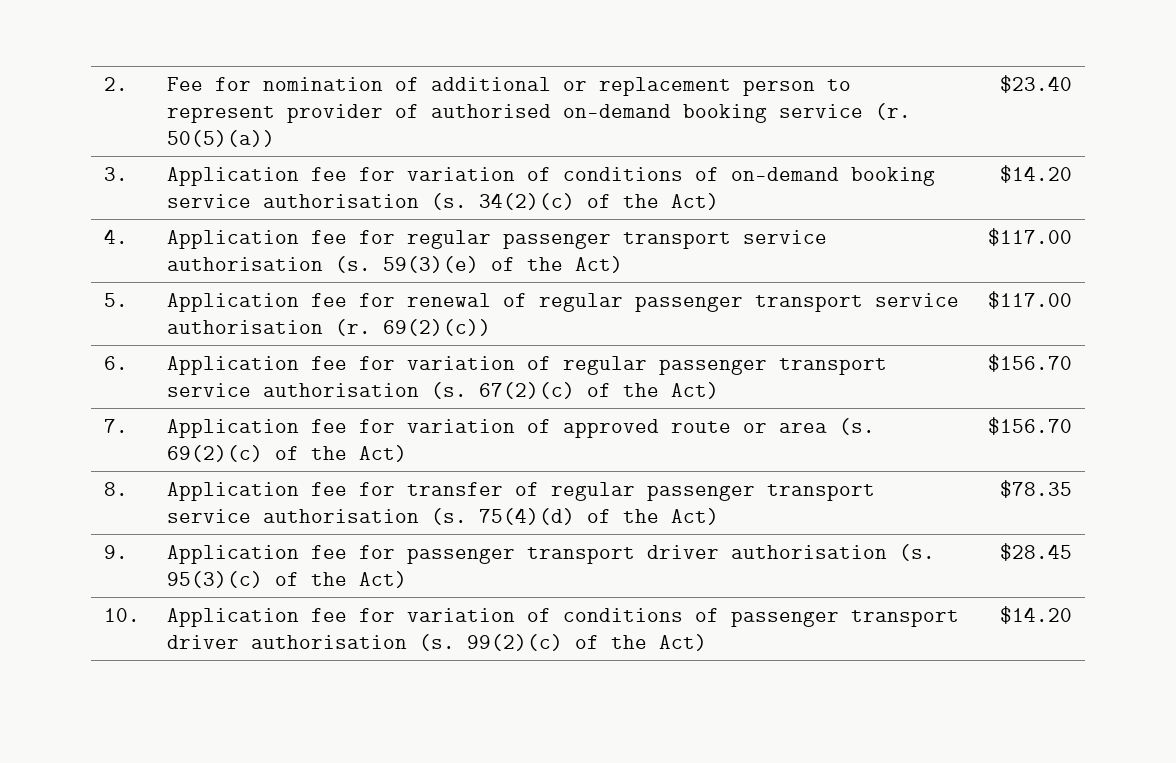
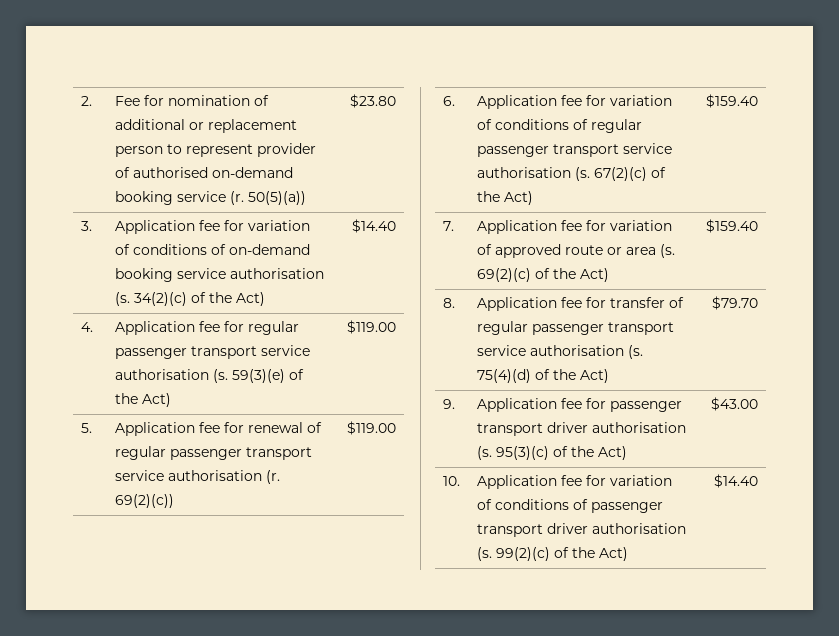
[999,75,1072,93] $23.40 -> [349,94,396,108] $23.80
[999,165,1072,183] $14.20 -> [351,219,396,233] $14.40
[987,228,1072,246] $117.00 -> [346,320,396,334] $119.00
[987,291,1072,309] $117.00 -> [346,421,396,435] $119.00
(552, 363) none -> [495,119,589,130] conditions of
[987,354,1072,372] $156.70 -> [705,94,758,108] $159.40
[987,417,1072,435] $156.70 -> [705,219,758,233] $159.40
[999,480,1072,498] $78.35 -> [711,296,758,310] $79.70
[999,543,1072,561] $28.45 -> [710,397,758,411] $43.00
[999,606,1072,624] $14.20 -> [713,474,758,488] $14.40

